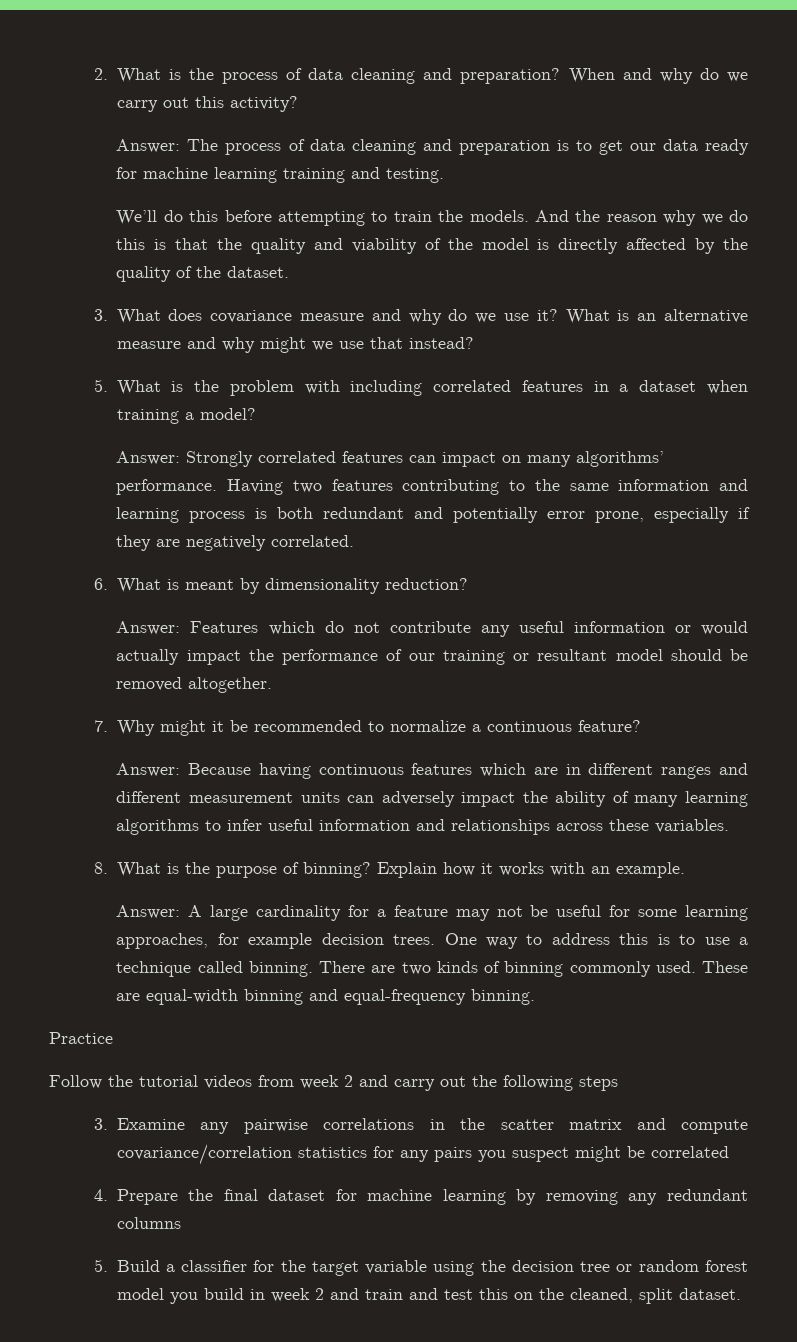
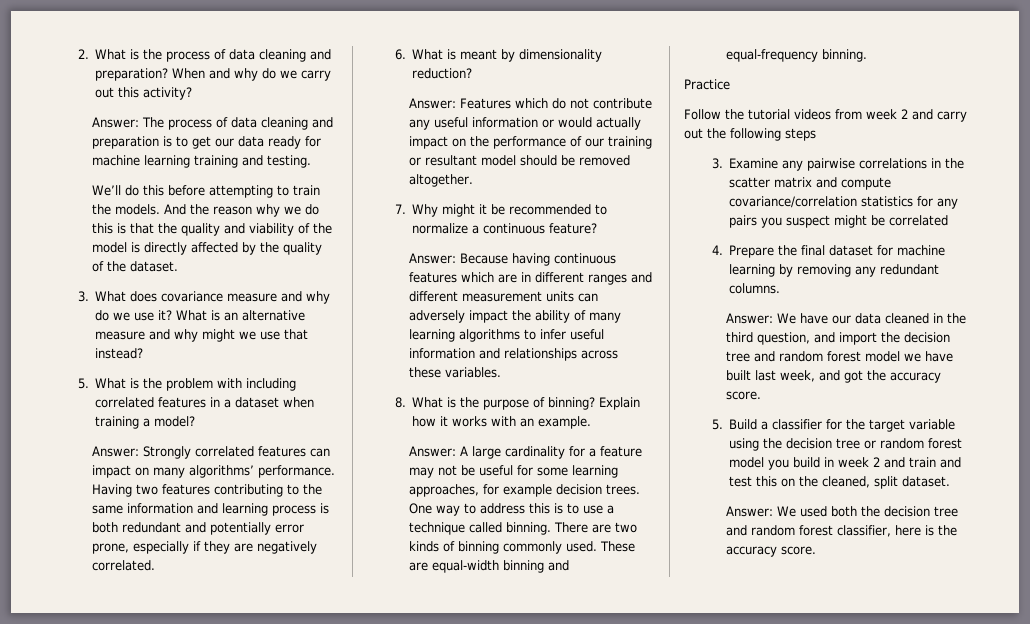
(241, 657) none -> [451,138,466,147] on
[116,1217,181,1229] columns -> [728,283,780,294] [725,313,966,324] [725,332,950,345] [725,351,953,362] [725,370,941,383] [725,391,761,400] columns. // Answer: We have our data cleaned in the third question, and import the decision tree and random forest model we have built last week, and got the accuracy score.
(741, 1294) none -> [725,506,958,517] [725,525,957,537] [725,546,816,557] // Answer: We used both the decision tree and random forest classifier, here is the accuracy score.

